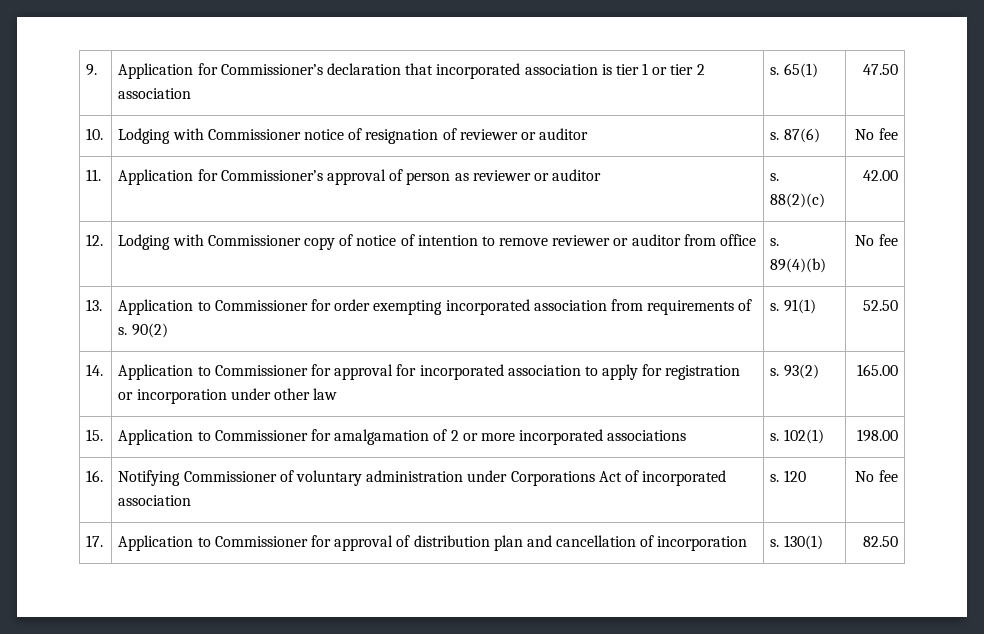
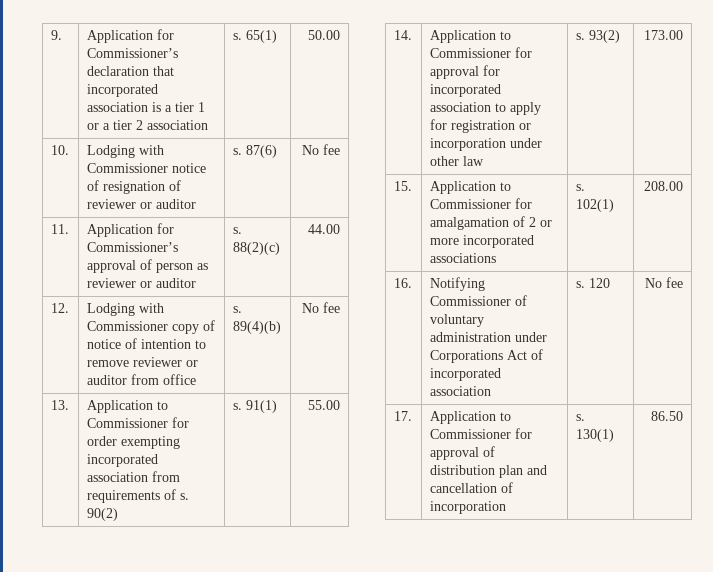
(612, 69) none -> [164,105,172,112] a
(668, 71) none -> [102,123,110,130] a
[862,64,898,75] 47.50 -> [308,30,341,40] 50.00
[862,170,898,181] 42.00 -> [308,224,341,234] 44.00
[862,300,898,311] 52.50 -> [308,400,341,410] 55.00
[856,364,898,376] 165.00 -> [644,30,684,40] 173.00
[856,429,898,442] 198.00 -> [644,181,684,191] 208.00
[862,536,898,547] 82.50 -> [651,411,684,421] 86.50

